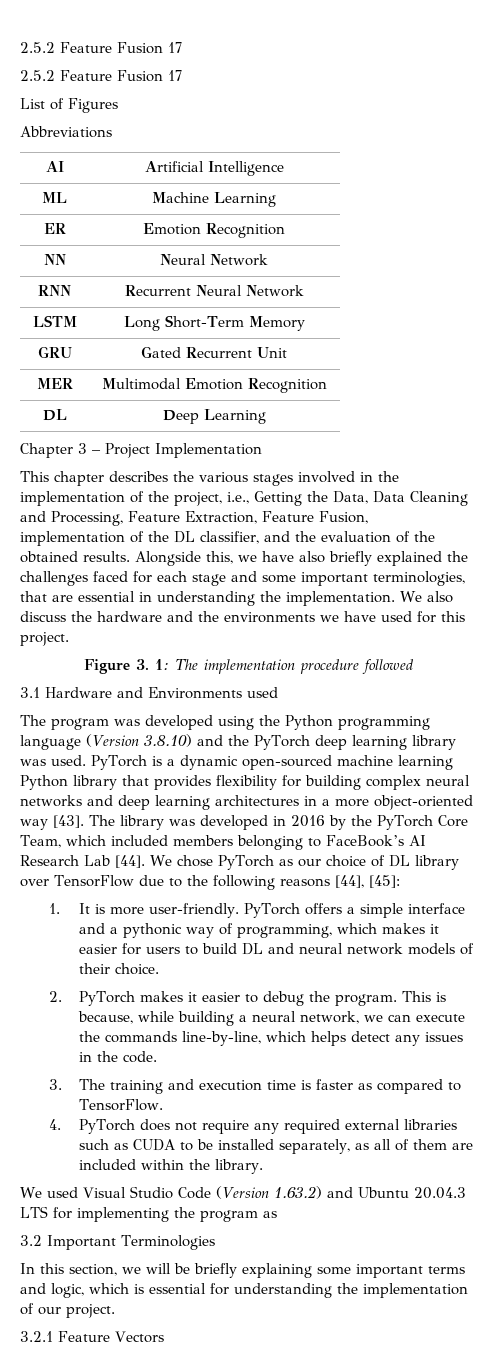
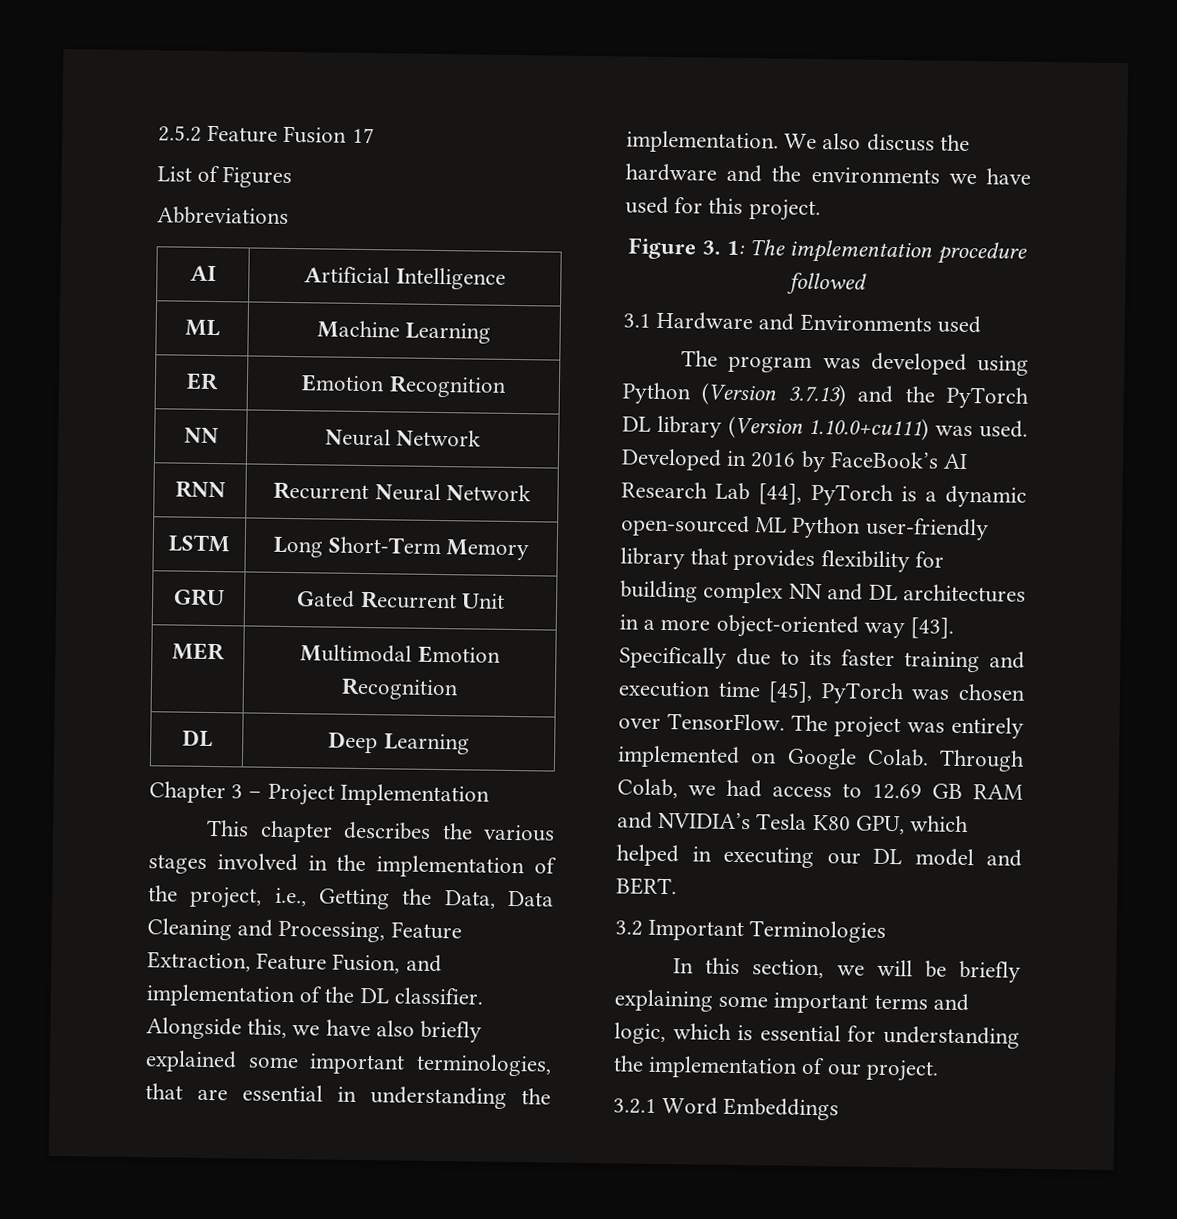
[20,42,182,54] [20,70,182,82] 2.5.2 Feature Fusion 17 // 2.5.2 Feature Fusion 17 -> [158,124,375,144] 2.5.2 Feature Fusion 17
(368, 517) none -> [405,954,442,973] and
[200,531,435,544] [20,551,130,563] classifier, and the evaluation of the obtained results. -> [393,987,483,1005] classifier.
[447,551,468,562] [20,571,257,586] the challenges faced for each stage and -> (237, 1061) none
[259,715,430,730] [20,734,456,750] [20,755,86,766] the Python programming language (Version 3.8.10) and the PyTorch deep learning library was used. -> [622,382,1029,409] [622,415,1028,441] [621,448,969,473] [621,481,803,505] Python (Version 3.7.13) and the PyTorch DL library (Version 1.10.0+cu111) was used. Developed in 2016 by FaceBook’s AI Research Lab [44],
[336,755,453,770] [20,775,68,790] machine learning Python -> [755,516,989,541] ML Python user-friendly
[426,775,470,786] [20,795,210,810] neural networks and deep learning -> [788,583,898,601] NN and DL
[89,815,468,830] [20,835,426,850] [20,855,459,870] [20,875,400,890] [49,903,465,918] [78,923,439,938] [78,943,474,955] [78,963,159,975] [49,991,446,1006] [77,1011,465,1026] [78,1031,463,1046] [78,1051,157,1063] [49,1079,461,1094] [78,1099,163,1111] [49,1119,457,1134] [78,1139,473,1154] [78,1159,263,1174] [20,1186,466,1199] [20,1206,277,1222] The library was developed in 2016 by the PyTorch Core Team, which included members belonging to FaceBook’s AI Research Lab [44]. We chose PyTorch as our choice of DL library over TensorFlow due to the following reasons [44], [45]: // 1. It is more user-friendly. PyTorch offers a simple interface and a pythonic way of programming, which makes it easier for users to build DL and neural network models of their choice. // 2. PyTorch makes it easier to debug the program. This is because, while building a neural network, we can execute the commands line-by-line, which helps detect any issues in the code. // 3. The training and execution time is faster as compared to TensorFlow. // 4. PyTorch does not require any required external libraries such as CUDA to be installed separately, as all of them are included within the library. // We used Visual Studio Code (Version 1.63.2) and Ubuntu 20.04.3 LTS for implementing the program as -> [619,646,1025,673] [618,680,1026,705] [618,713,1024,739] [617,745,1025,772] [617,778,1023,800] [617,811,970,835] [616,844,1022,869] [616,877,677,896] Specifically due to its faster training and execution time [45], PyTorch was chosen over TensorFlow. The project was entirely implemented on Google Colab. Through Colab, we had access to 12.69 GB RAM and NVIDIA’s Tesla K80 GPU, which helped in executing our DL model and BERT.
[58,1331,164,1343] Feature Vectors -> [662,1097,840,1121] Word Embeddings

